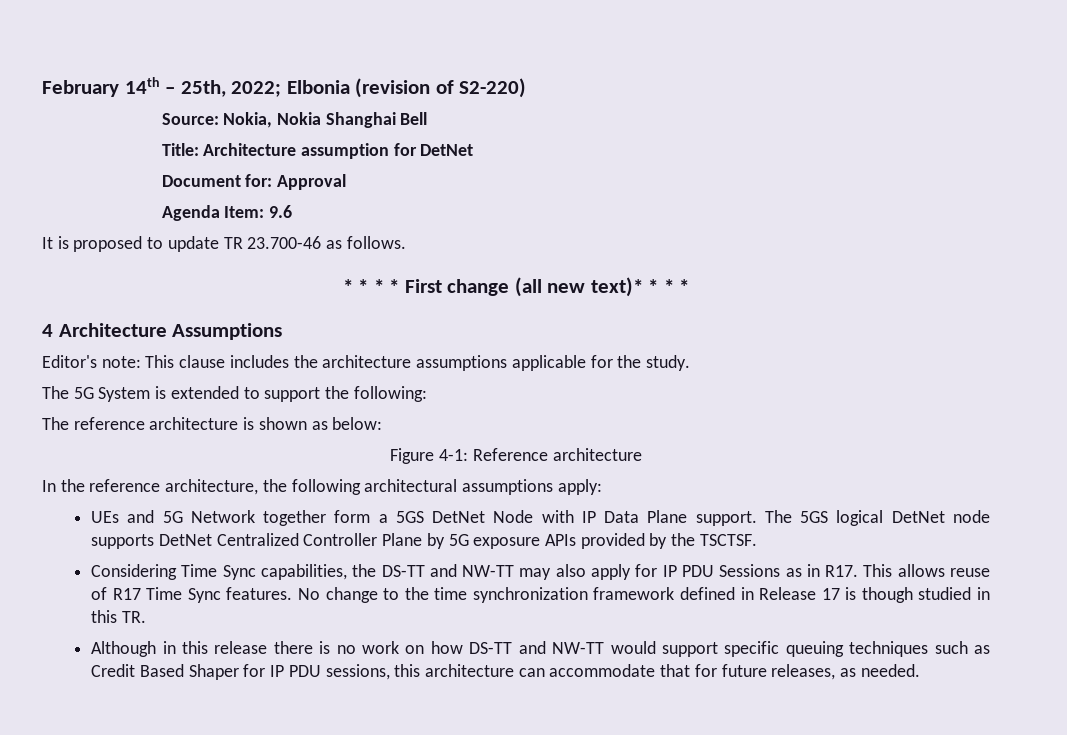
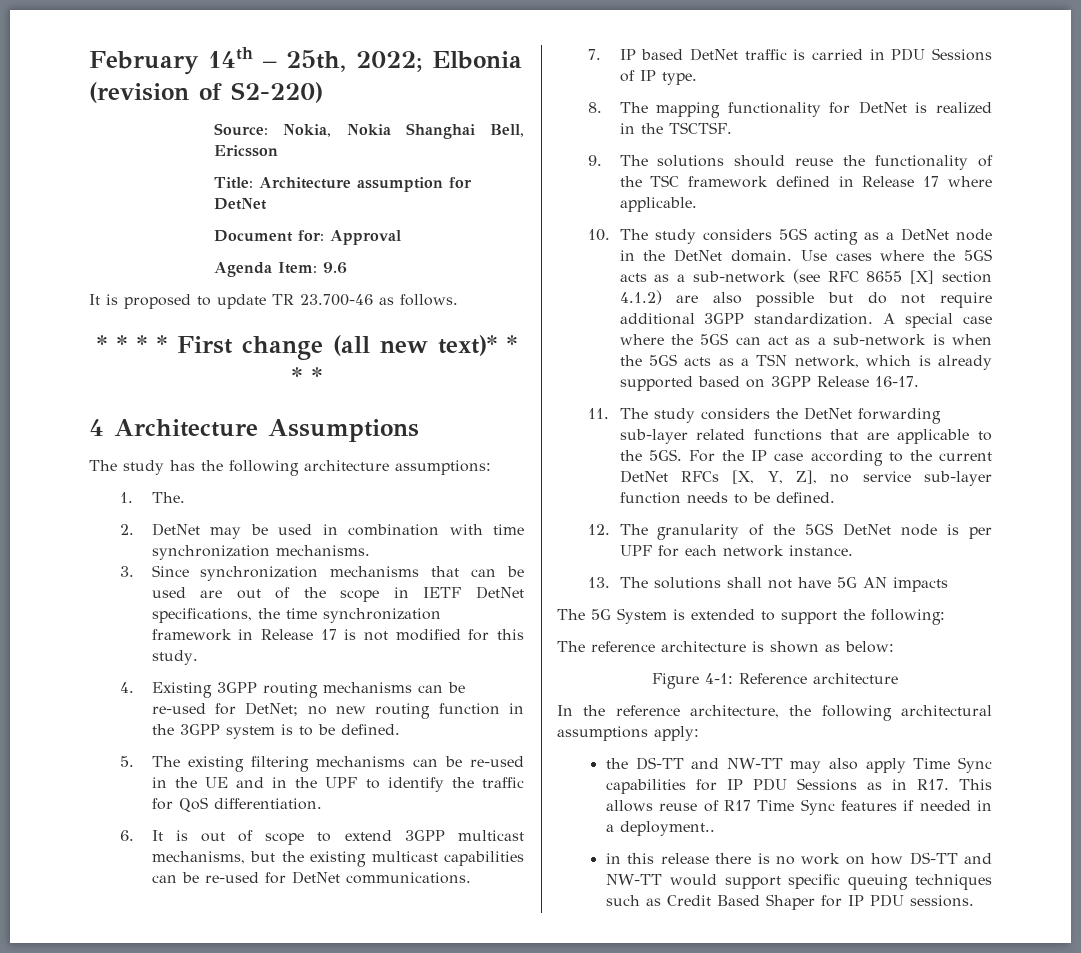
[400,112,428,125] Bell -> [489,124,524,137] [214,145,279,157] Bell, Ericsson
[42,355,690,371] Editor's note: This clause includes the architecture assumptions applicable for the study. -> [89,460,491,476] [120,492,185,503] [120,523,524,539] [151,545,370,560] [120,565,524,581] [151,586,524,602] [151,608,441,623] [151,629,524,641] [151,650,198,665] [120,682,465,698] [151,702,524,719] [151,724,400,739] [120,756,524,772] [151,777,524,792] [151,797,322,812] [120,830,524,845] [151,851,524,867] [151,871,471,884] [588,48,992,61] [619,70,697,85] [588,101,992,118] [619,122,732,134] [588,155,993,170] [619,175,992,188] [619,197,697,212] [588,228,992,245] [619,249,992,262] [619,269,992,284] [619,290,992,308] [619,313,992,328] [619,333,992,346] [619,354,992,370] [619,376,919,391] [588,407,941,424] [619,429,992,444] [619,449,992,466] [619,470,992,486] [619,492,835,504] [588,523,992,540] [619,545,853,557] [588,577,948,592] The study has the following architecture assumptions: // 1. The. // 2. DetNet may be used in combination with time synchronization mechanisms. // 3. Since synchronization mechanisms that can be used are out of the scope in IETF DetNet specifications, the time synchronization framework in Release 17 is not modified for this study. // 4. Existing 3GPP routing mechanisms can be re-used for DetNet; no new routing function in the 3GPP system is to be defined. // 5. The existing filtering mechanisms can be re-used in the UE and in the UPF to identify the traffic for QoS differentiation. // 6. It is out of scope to extend 3GPP multicast mechanisms, but the existing multicast capabilities can be re-used for DetNet communications. // 7. IP based DetNet traffic is carried in PDU Sessions of IP type. // 8. The mapping functionality for DetNet is realized in the TSCTSF. // 9. The solutions should reuse the functionality of the TSC framework defined in Release 17 where applicable. // 10. The study considers 5GS acting as a DetNet node in the DetNet domain. Use cases where the 5GS acts as a sub-network (see RFC 8655 [X] section 4.1.2) are also possible but do not require additional 3GPP standardization. A special case where the 5GS can act as a sub-network is when the 5GS acts as a TSN network, which is already supported based on 3GPP Release 16-17. // 11. The study considers the DetNet forwarding sub-layer related functions that are applicable to the 5GS. For the IP case according to the current DetNet RFCs [X, Y, Z], no service sub-layer function needs to be defined. // 12. The granularity of the 5GS DetNet node is per UPF for each network instance. // 13. The solutions shall not have 5G AN impacts
[91,510,990,526] [91,533,757,549] [91,564,348,580] UEs and 5G Network together form a 5GS DetNet Node with IP Data Plane support. The 5GS logical DetNet node supports DetNet Centralized Controller Plane by 5G exposure APIs provided by the TSCTSF. // Considering Time Sync capabilities, -> (699, 733) none
(632, 572) none -> [913,757,992,773] [605,779,686,794] Time Sync capabilities
[226,587,991,603] [91,610,146,623] [91,641,157,657] features. No change to the time synchronization framework defined in Release 17 is though studied in this TR. // Although -> [840,800,993,811] [605,821,715,836] features if needed in a deployment.. //
[325,664,920,680] sessions, this architecture can accommodate that for future releases, as needed. -> [909,895,974,907] sessions.

